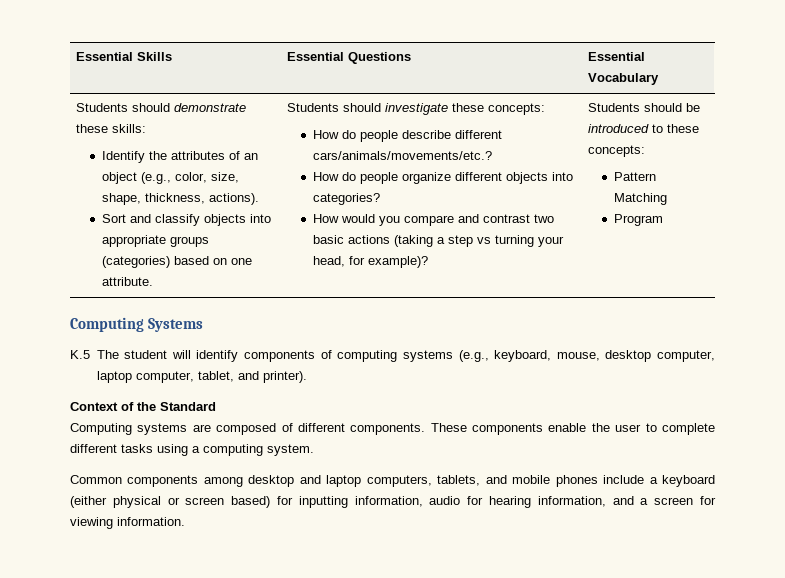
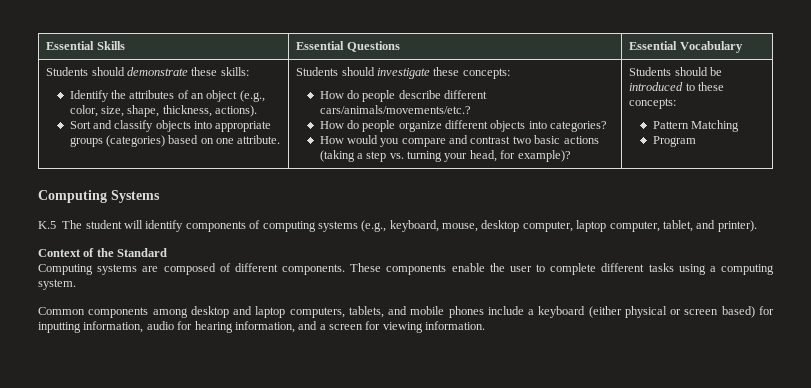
[476,237,491,244] vs -> [389,153,404,159] vs.

